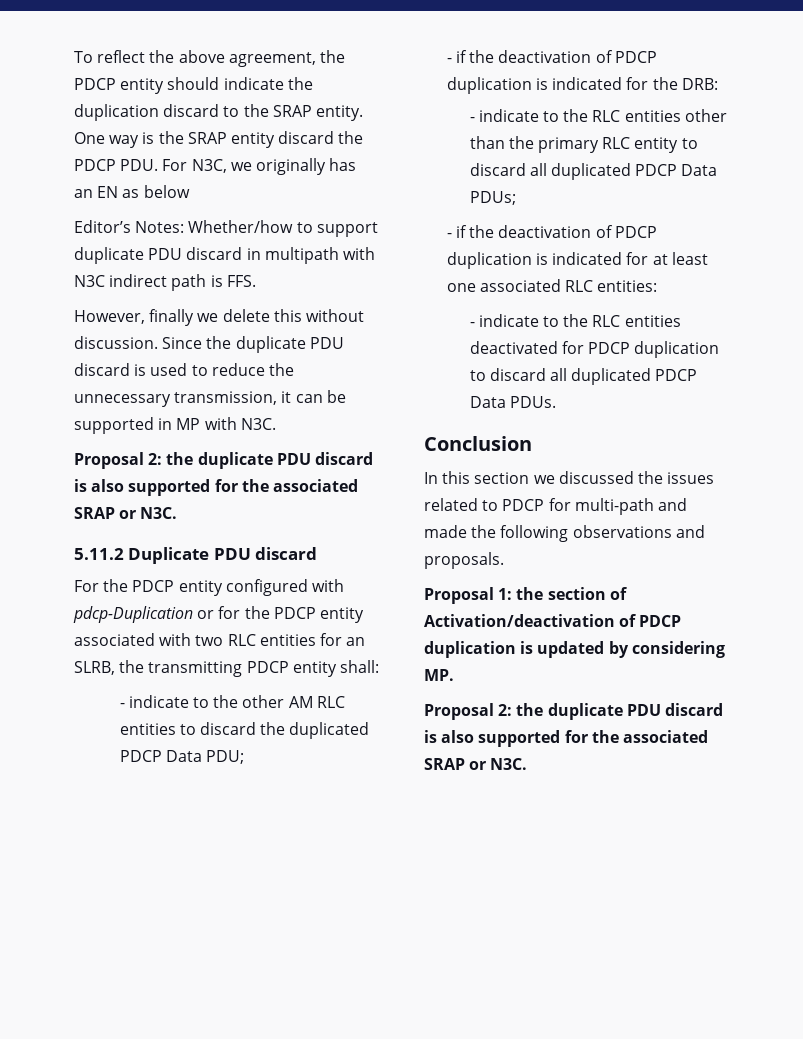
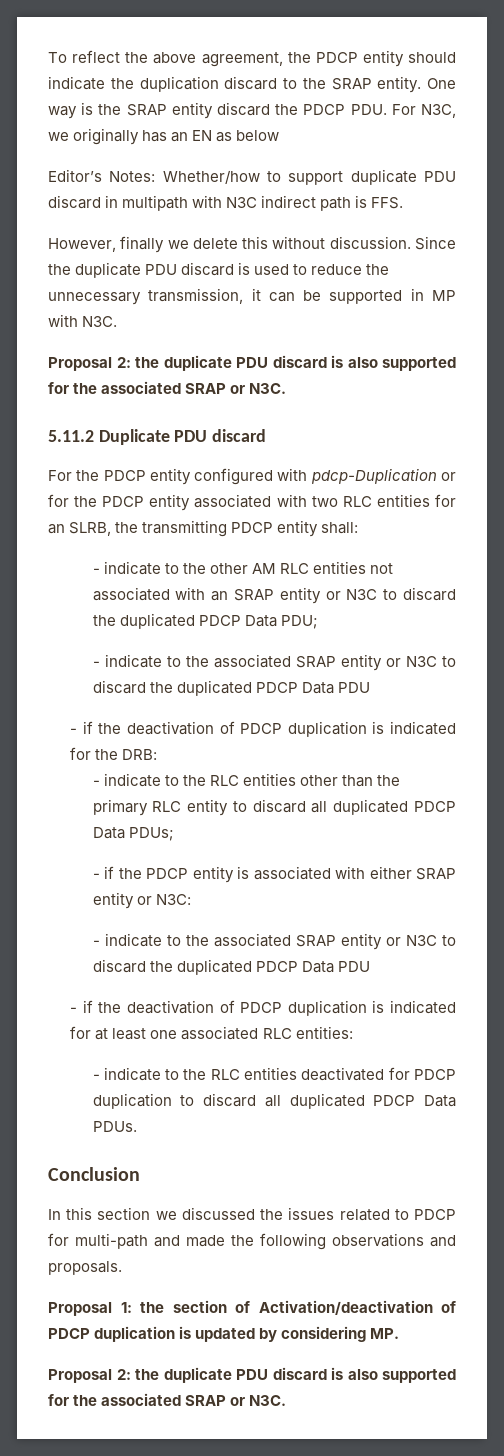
(176, 729) none -> [369,563,393,574] [92,587,378,604] not associated with an SRAP entity or N3C
(245, 757) none -> [92,654,456,671] [92,680,370,696] // - indicate to the associated SRAP entity or N3C to discard the duplicated PDCP Data PDU
(516, 198) none -> [92,866,456,883] [92,892,191,909] [92,933,456,950] [92,959,370,975] // - if the PDCP entity is associated with either SRAP entity or N3C: // - indicate to the associated SRAP entity or N3C to discard the duplicated PDCP Data PDU

